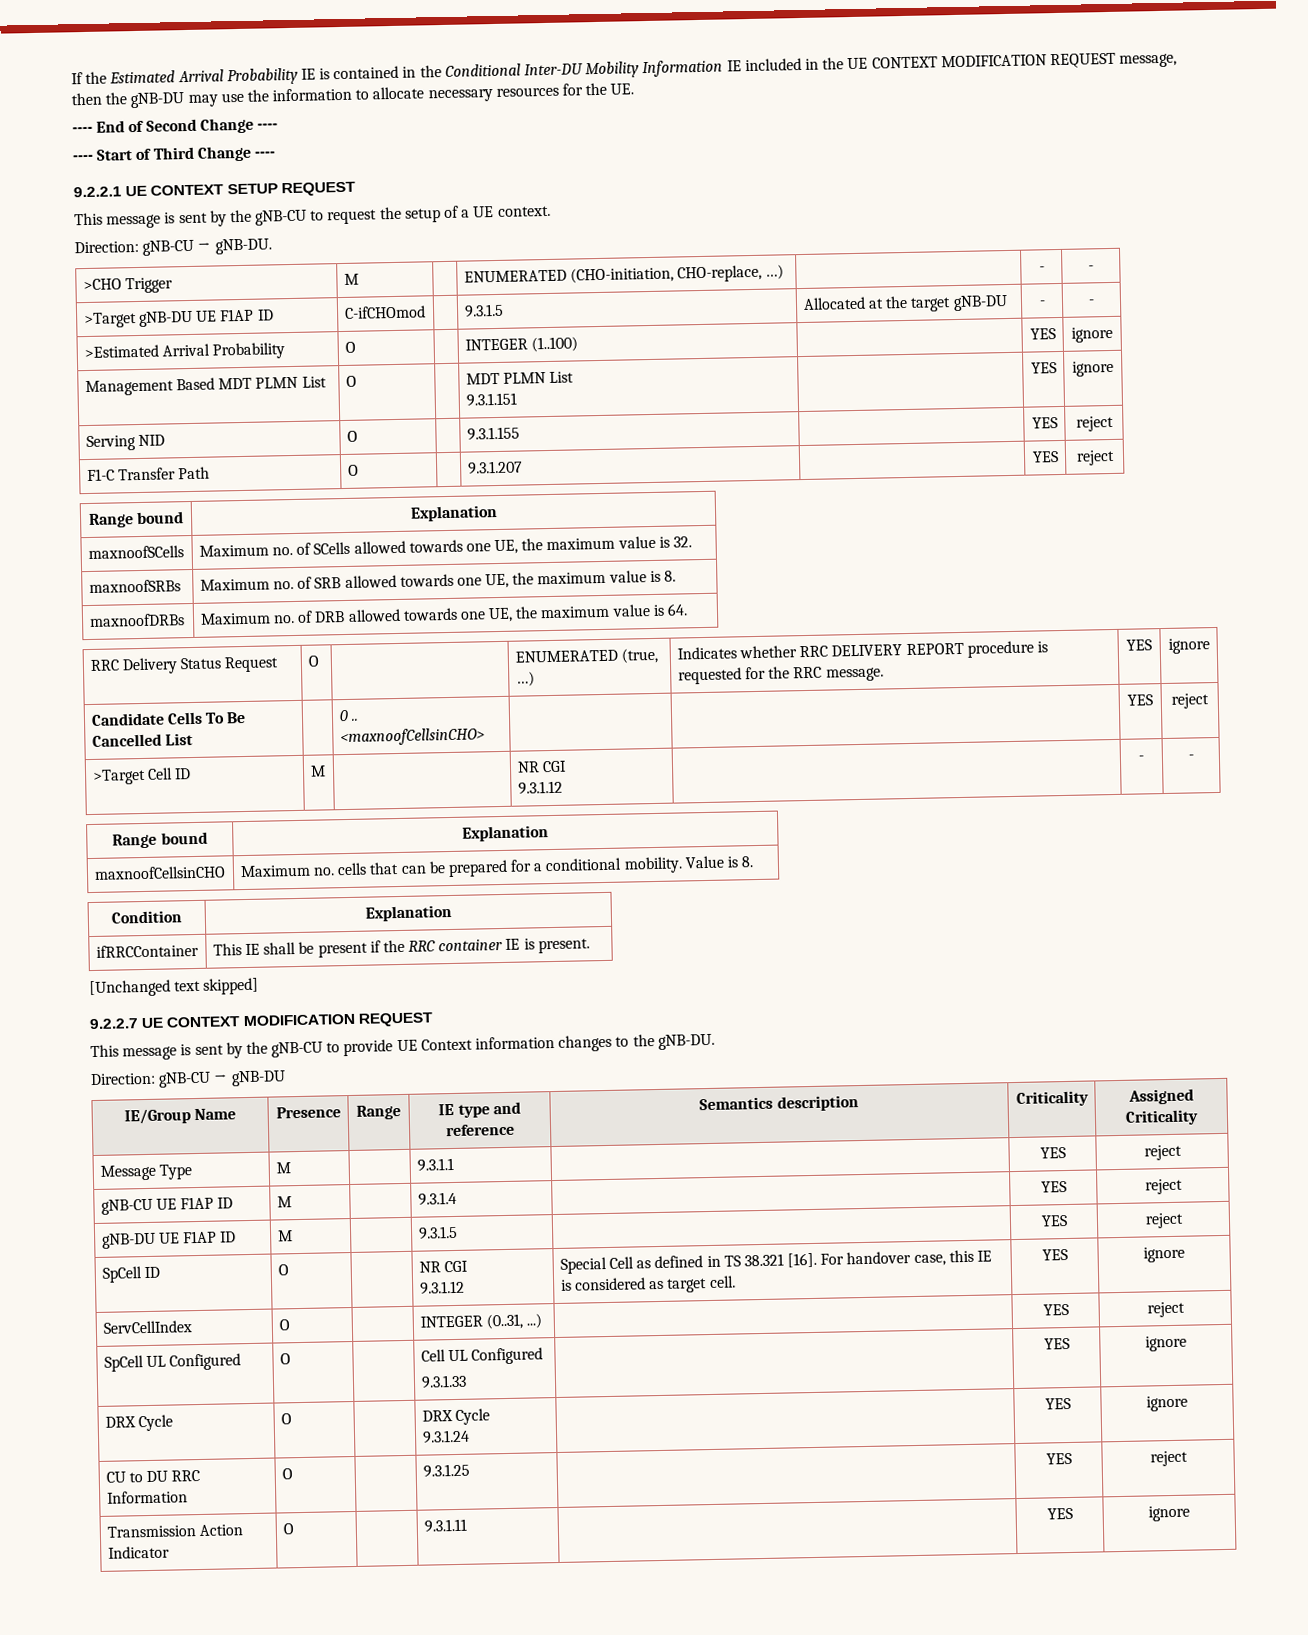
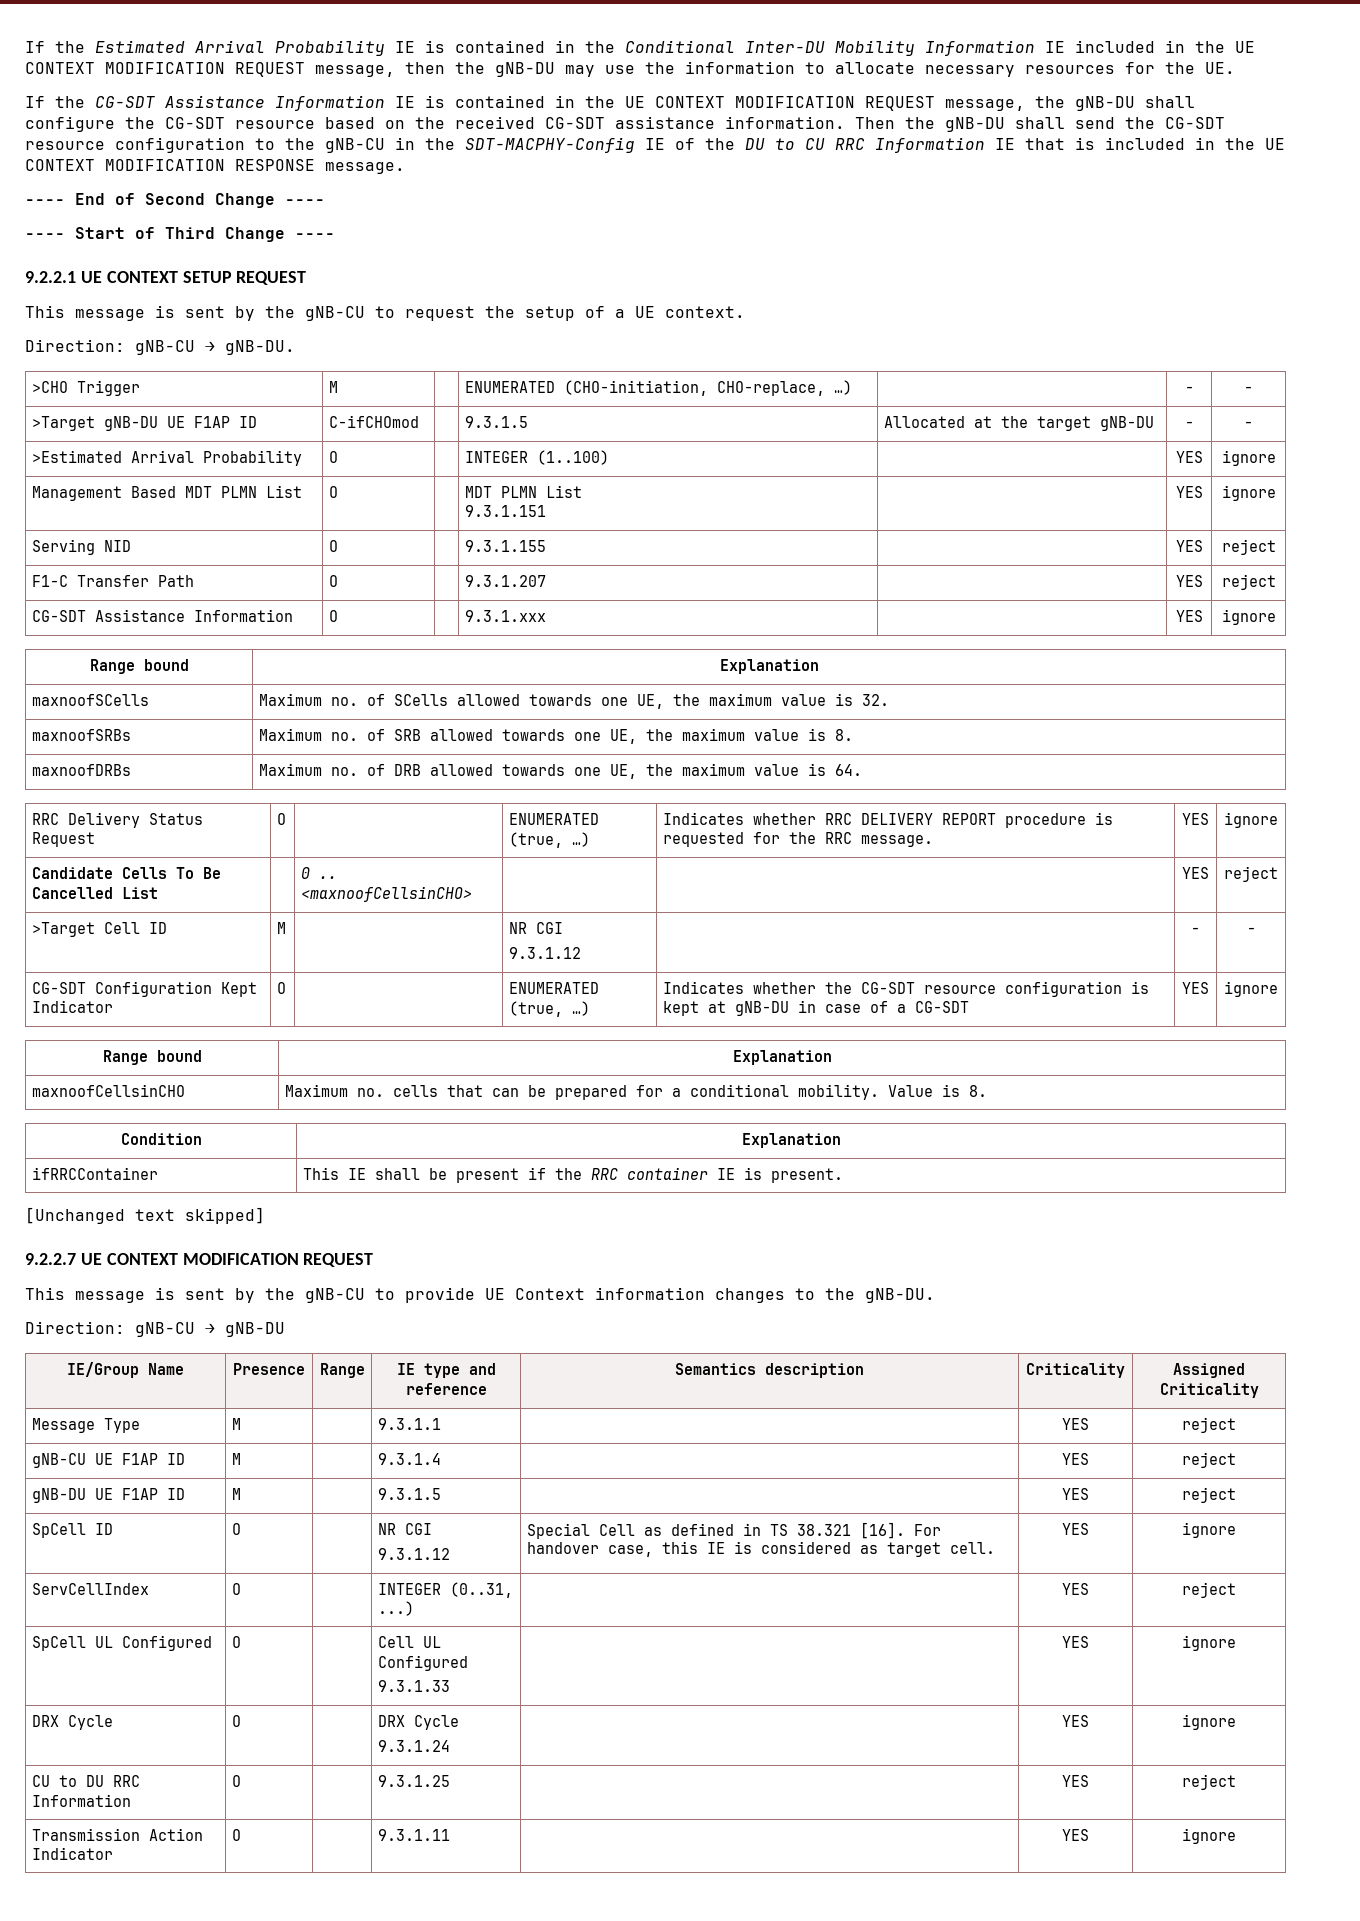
(635, 89) none -> [25,95,1195,111] [25,116,1225,132] [25,137,1285,153] [25,159,405,174] // If the CG-SDT Assistance Information IE is contained in the UE CONTEXT MODIFICATION REQUEST message, the gNB-DU shall configure the CG-SDT resource based on the received CG-SDT assistance information. Then the gNB-DU shall send the CG-SDT resource configuration to the gNB-CU in the SDT-MACPHY-Config IE of the DU to CU RRC Information IE that is included in the UE CONTEXT MODIFICATION RESPONSE message.
(1115, 457) none -> [31,609,293,622] [328,610,338,622] [464,610,546,622] [1175,610,1203,622] [1221,609,1276,625] // CG-SDT Assistance Information | O | | 9.3.1.xxx | | YES | ignore
(1194, 757) none -> [31,981,257,997] [31,1000,113,1013] [276,982,286,994] [508,982,599,994] [508,1001,590,1017] [662,981,1149,997] [662,1000,969,1016] [1182,982,1209,994] [1224,981,1278,997] // CG-SDT Configuration Kept Indicator | O | | ENUMERATED (true, …) | Indicates whether the CG-SDT resource configuration is kept at gNB-DU in case of a CG-SDT | YES | ignore

